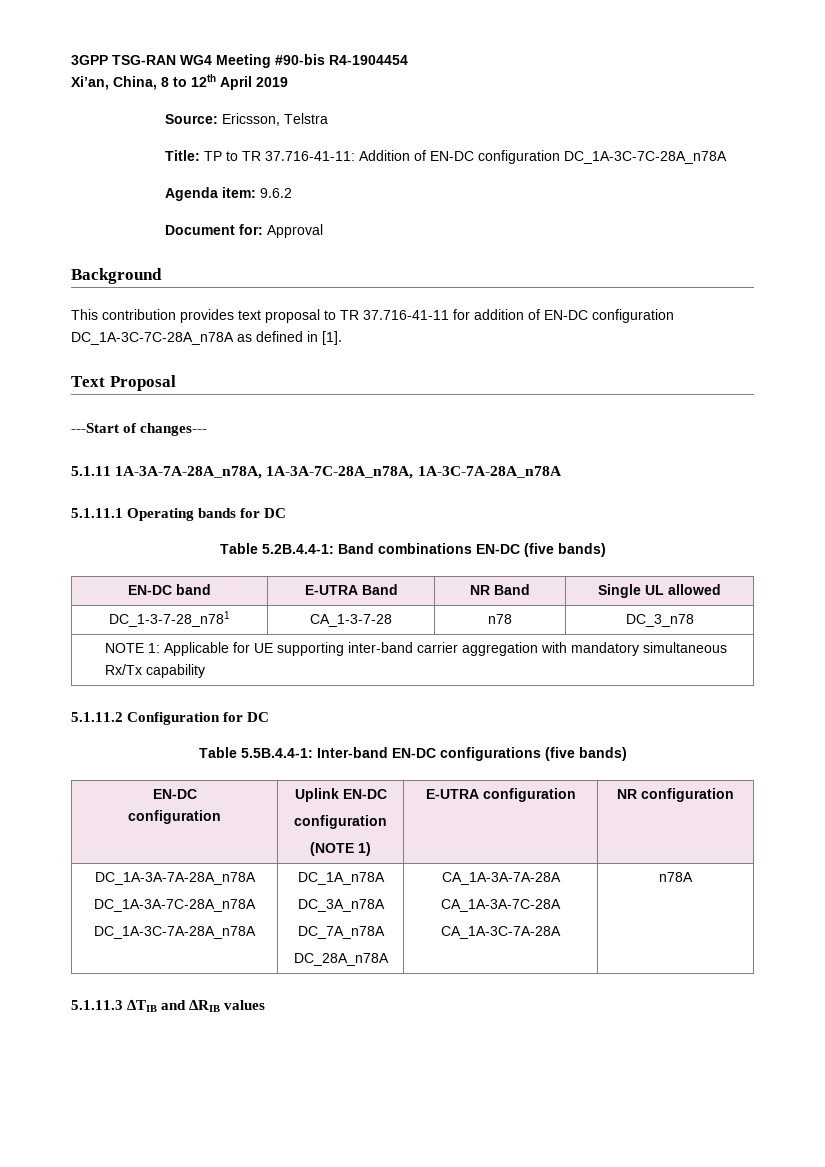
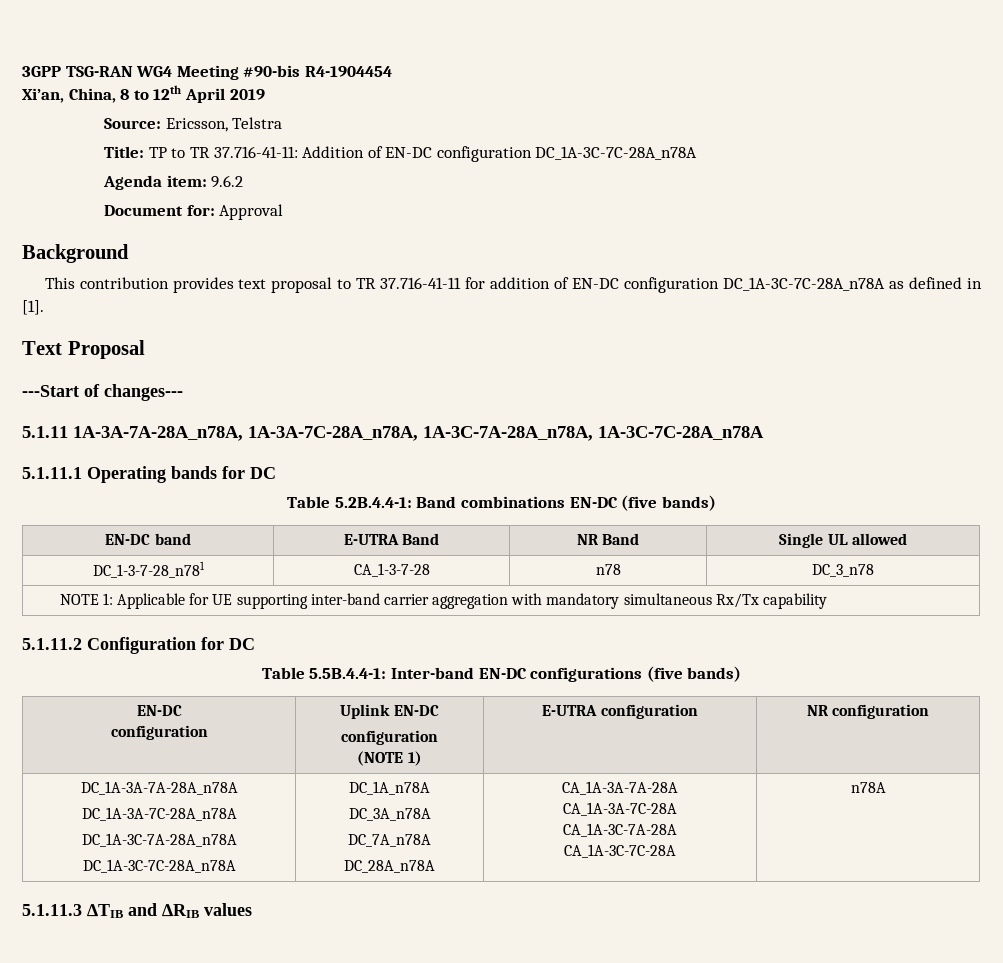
[417,466,562,478] 1A-3C-7A-28A_n78A -> [423,426,764,441] 1A-3C-7A-28A_n78A, 1A-3C-7C-28A_n78A
(256, 932) none -> [82,859,236,873] // DC_1A-3C-7C-28A_n78A
(561, 932) none -> [564,844,676,858] // CA_1A-3C-7C-28A

